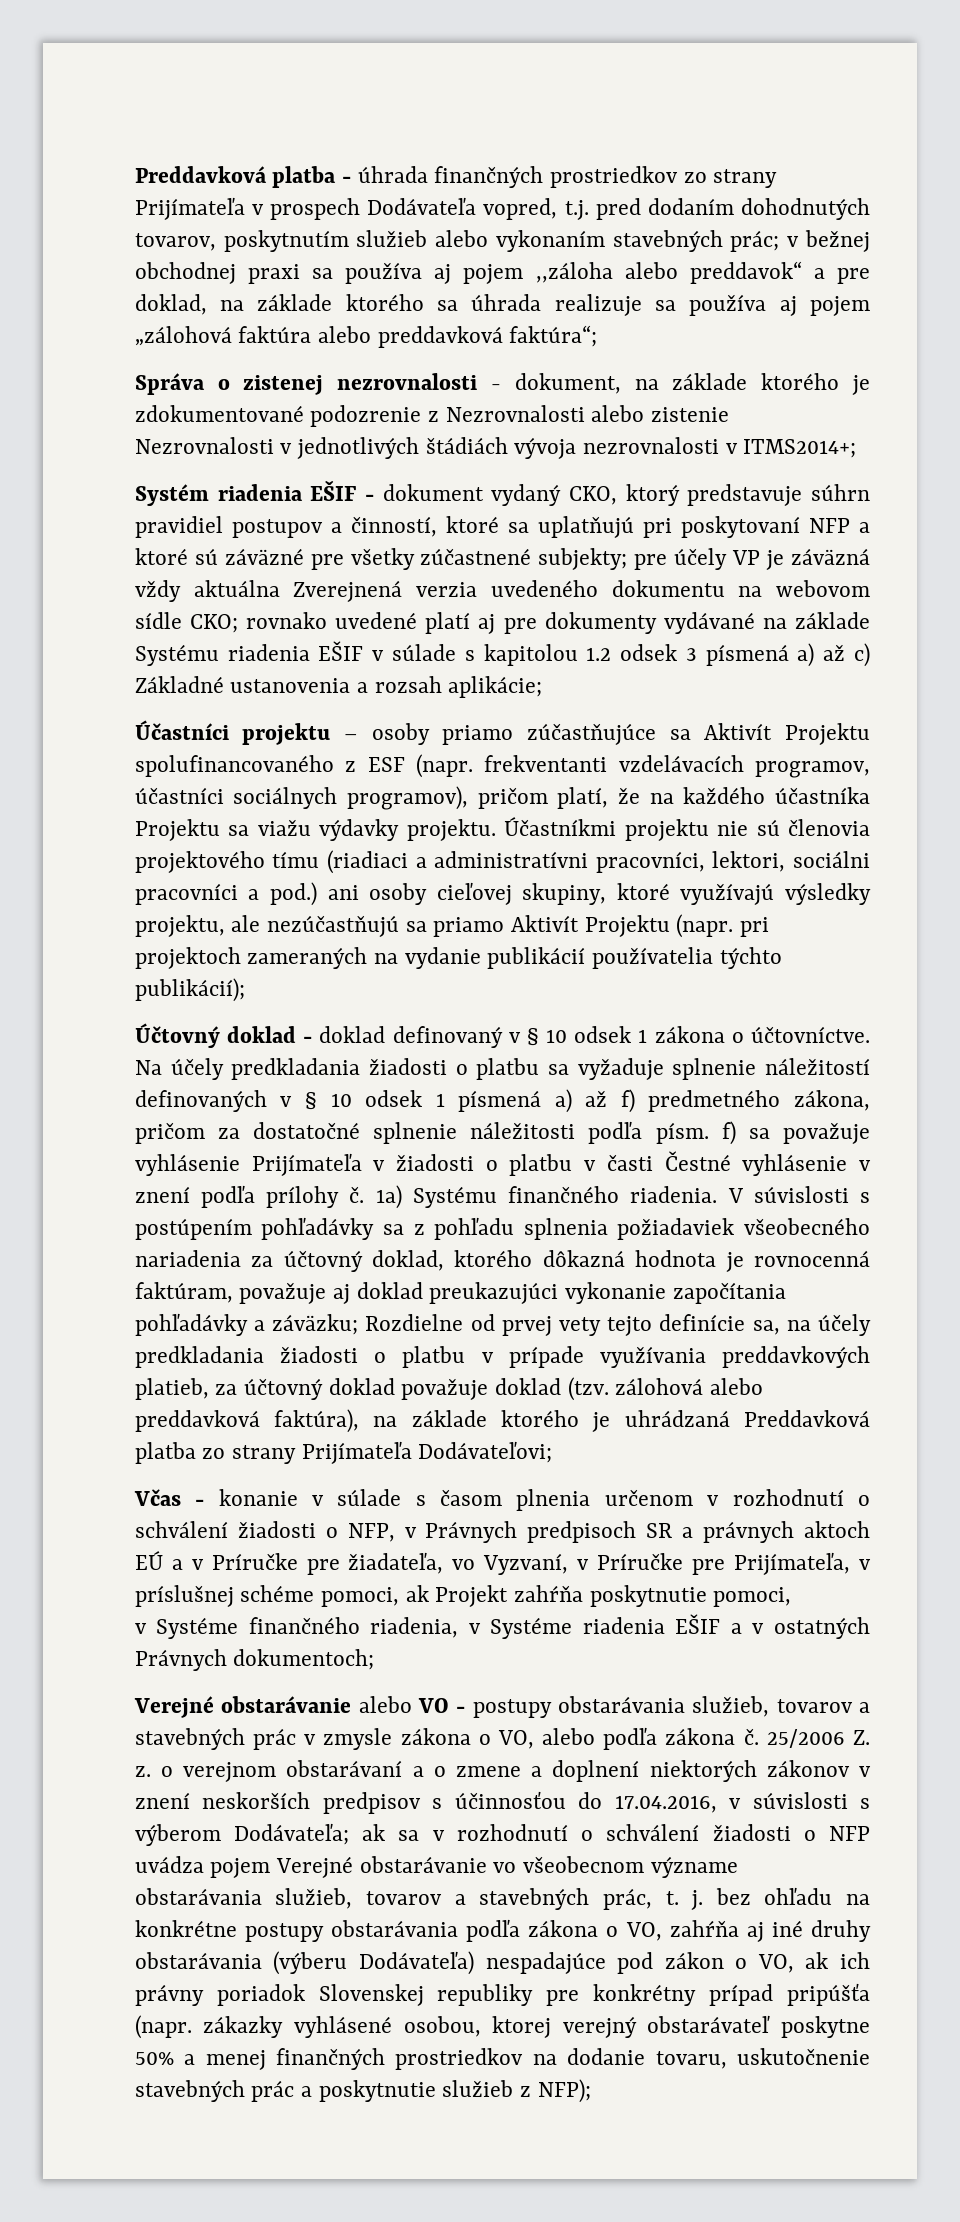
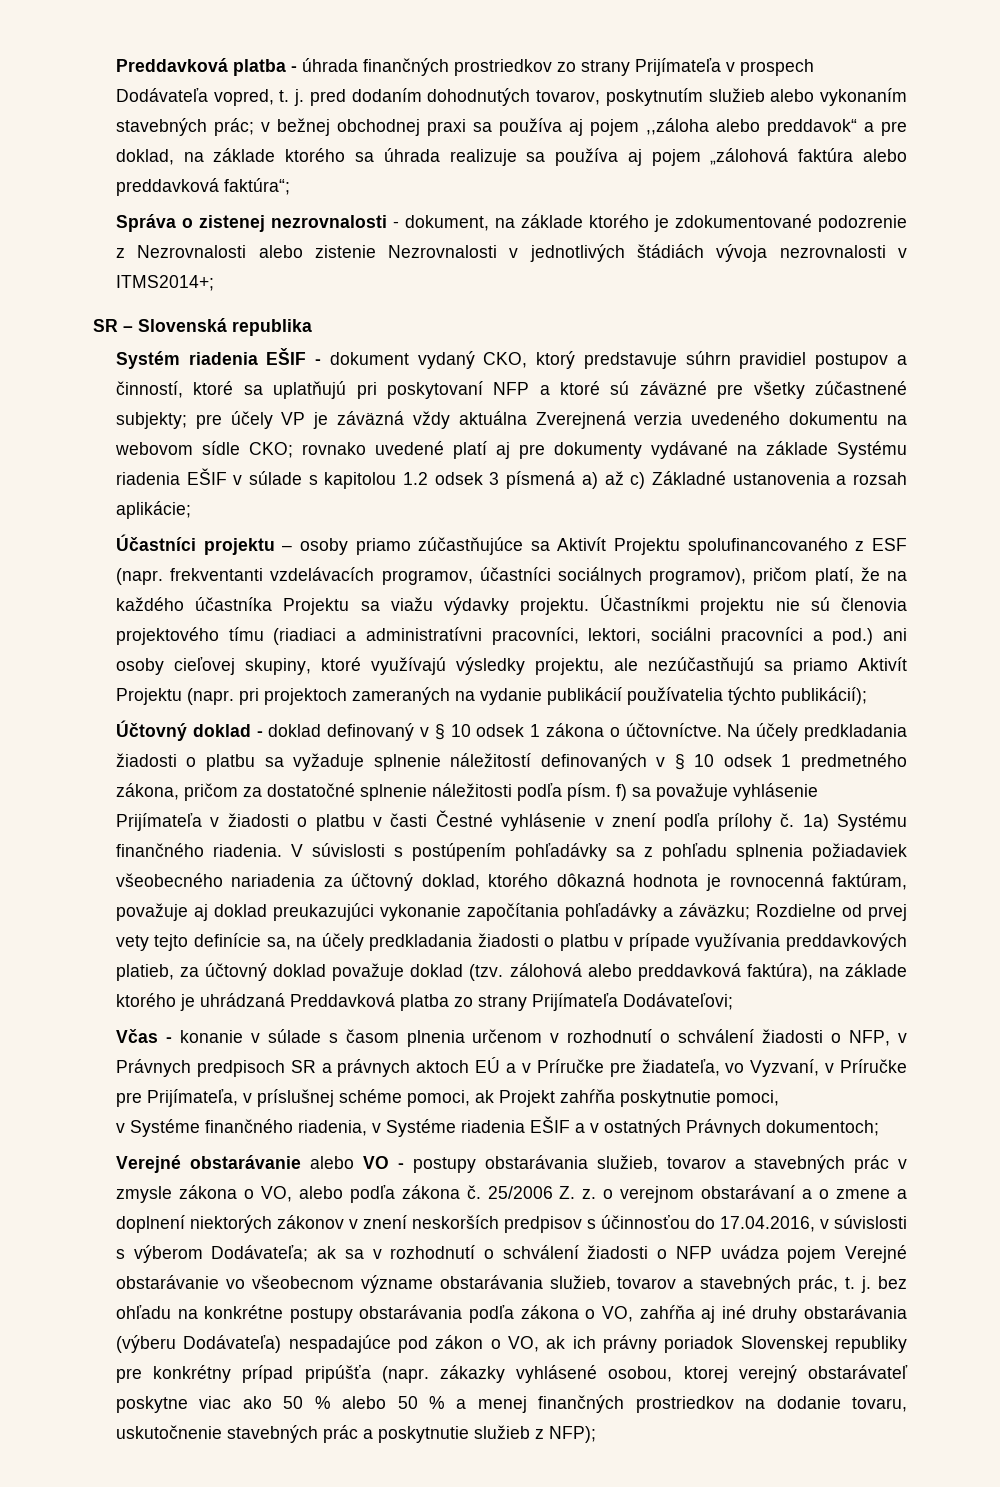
[564,200,589,220] t.j. -> [279,89,305,106] t. j.
(857, 448) none -> [93,318,312,336] // SR – Slovenská republika
[458,1089,635,1113] písmená a) až f) -> (792, 760) none
[134,2052,174,2065] 50% -> [199,1396,445,1409] viac ako 50 % alebo 50 %

